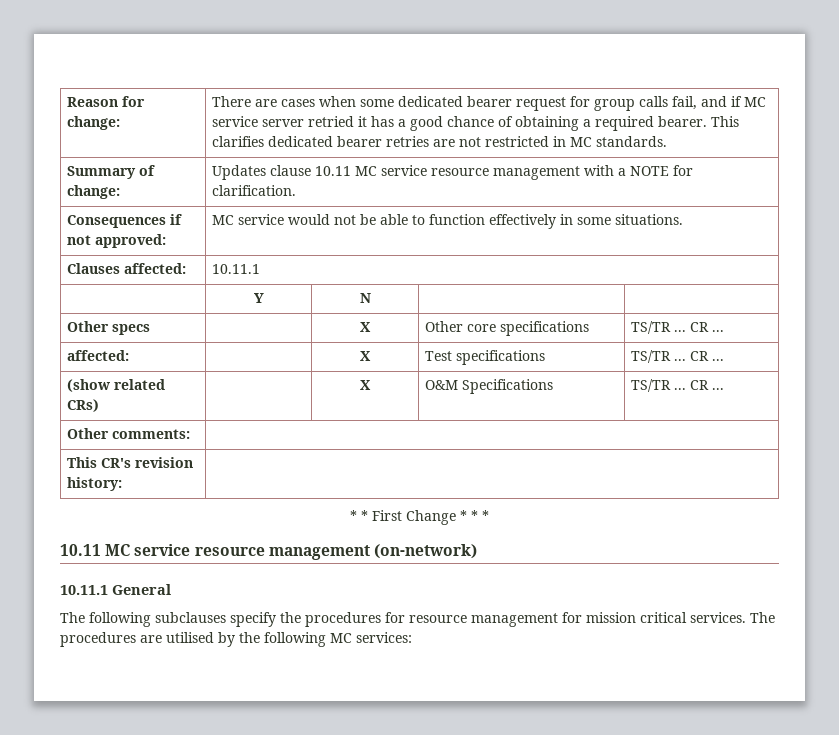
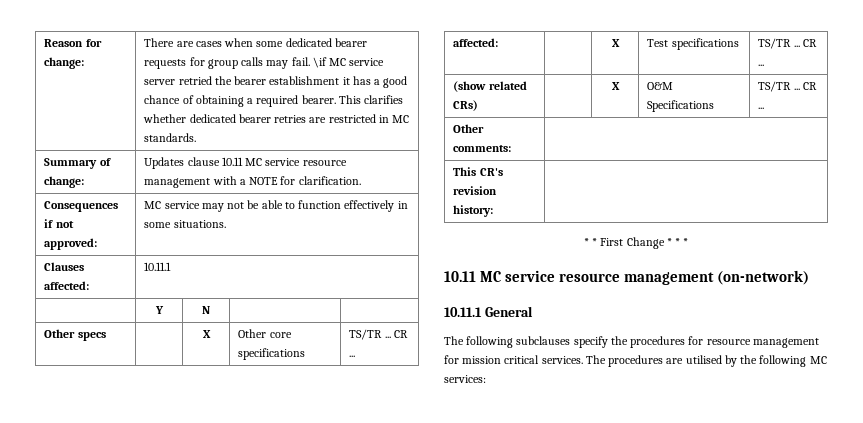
[516,97,567,111] request -> [144,59,187,69] requests
[672,96,743,110] fail, and if -> [266,57,327,69] may fail. \if
(355, 121) none -> [214,76,340,85] the bearer establishment
(265, 141) none -> [143,114,187,123] whether
[459,137,482,147] not -> (327, 120) none
[288,214,331,225] would -> [201,203,224,212] may

